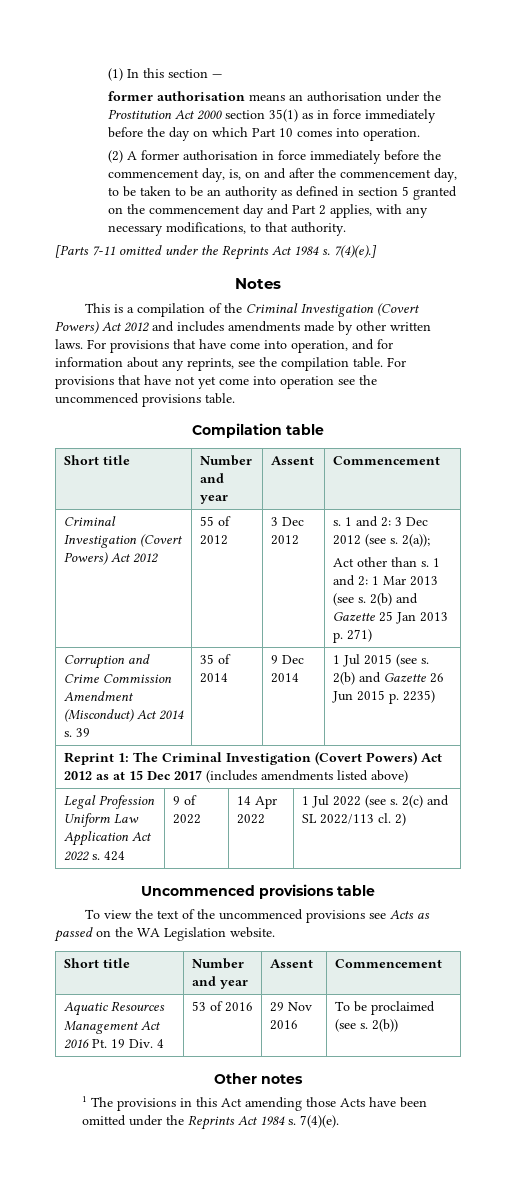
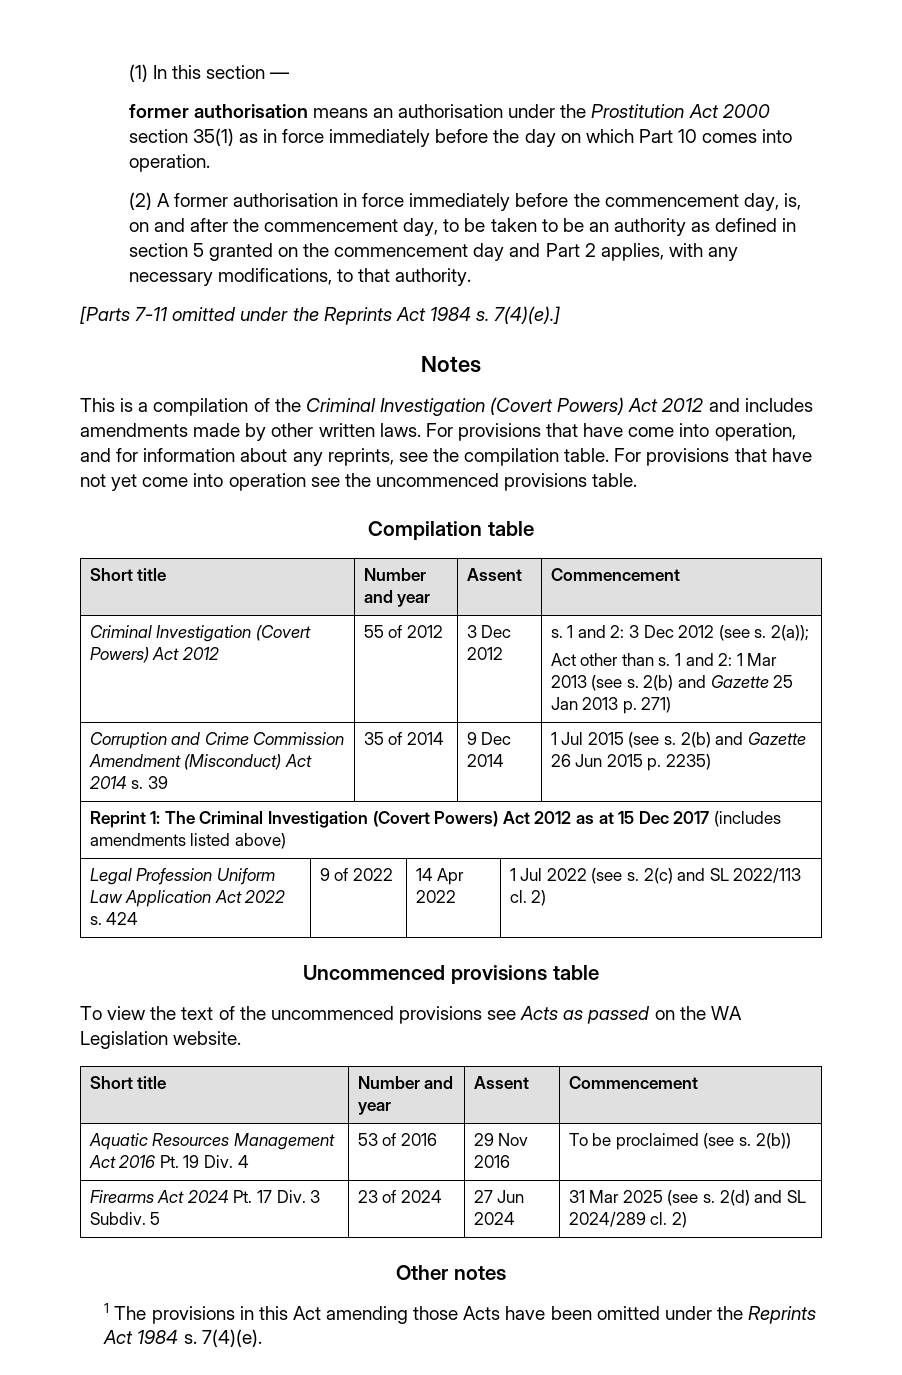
(398, 1025) none -> [89,1190,321,1203] [89,1212,161,1225] [357,1190,442,1203] [473,1190,525,1203] [473,1212,515,1225] [568,1190,806,1206] [568,1212,687,1228] // Firearms Act 2024 Pt. 17 Div. 3 Subdiv. 5 | 23 of 2024 | 27 Jun 2024 | 31 Mar 2025 (see s. 2(d) and SL 2024/289 cl. 2)

